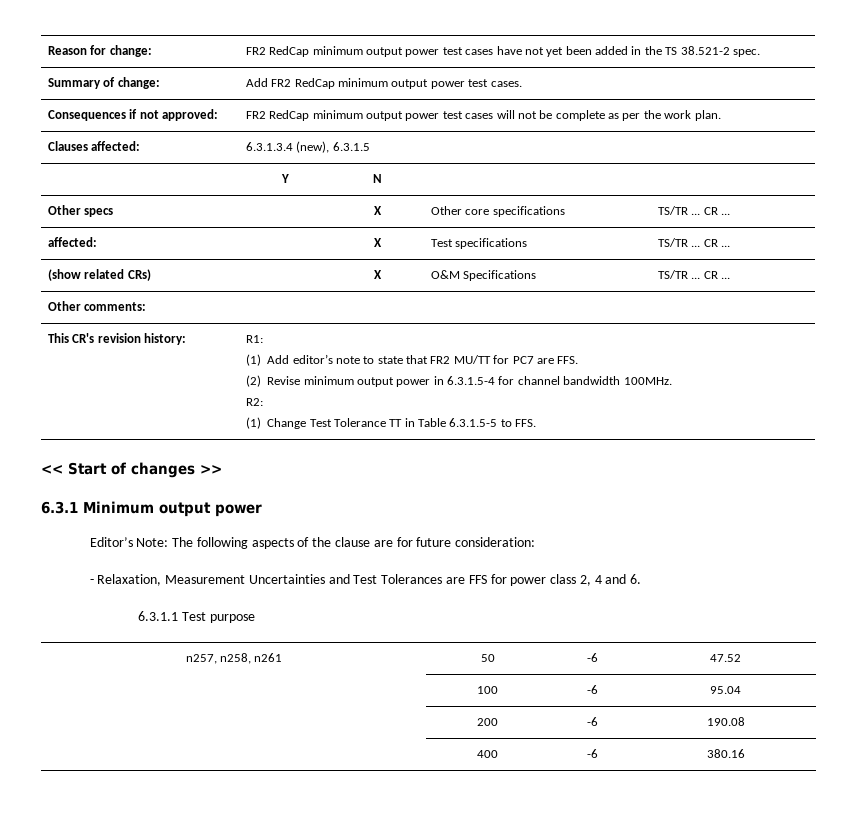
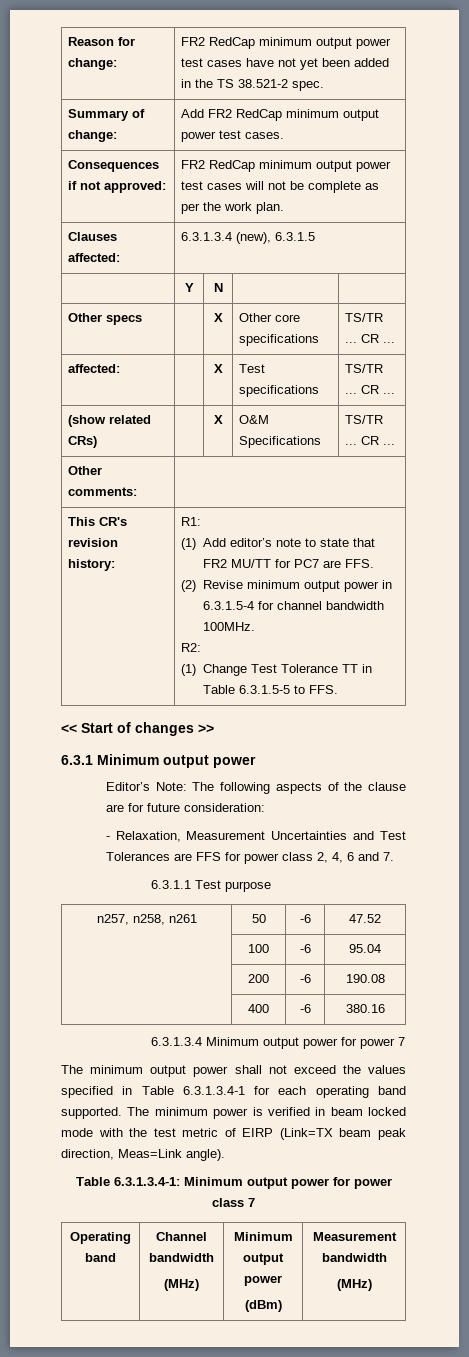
[594,574,642,584] 4 and 6. -> [331,852,394,863] 4, 6 and 7.
(745, 753) none -> [150,1037,405,1049] [61,1065,406,1077] [61,1086,406,1098] [61,1107,406,1119] [61,1128,406,1140] [61,1149,225,1161] [75,1177,392,1189] [212,1198,255,1207] [70,1232,131,1244] [85,1253,116,1262] [156,1232,207,1241] [149,1253,214,1262] [164,1279,199,1291] [233,1232,293,1241] [243,1253,284,1265] [244,1275,282,1286] [244,1300,282,1312] [312,1232,397,1241] [321,1253,387,1262] [336,1279,372,1291] // 6.3.1.3.4 Minimum output power for power 7 // The minimum output power shall not exceed the values specified in Table 6.3.1.3.4-1 for each operating band supported. The minimum power is verified in beam locked mode with the test metric of EIRP (Link=TX beam peak direction, Meas=Link angle). // Table 6.3.1.3.4-1: Minimum output power for power class 7 // Operating band | Channel bandwidth // (MHz) | Minimum output power // (dBm) | Measurement bandwidth // (MHz)

